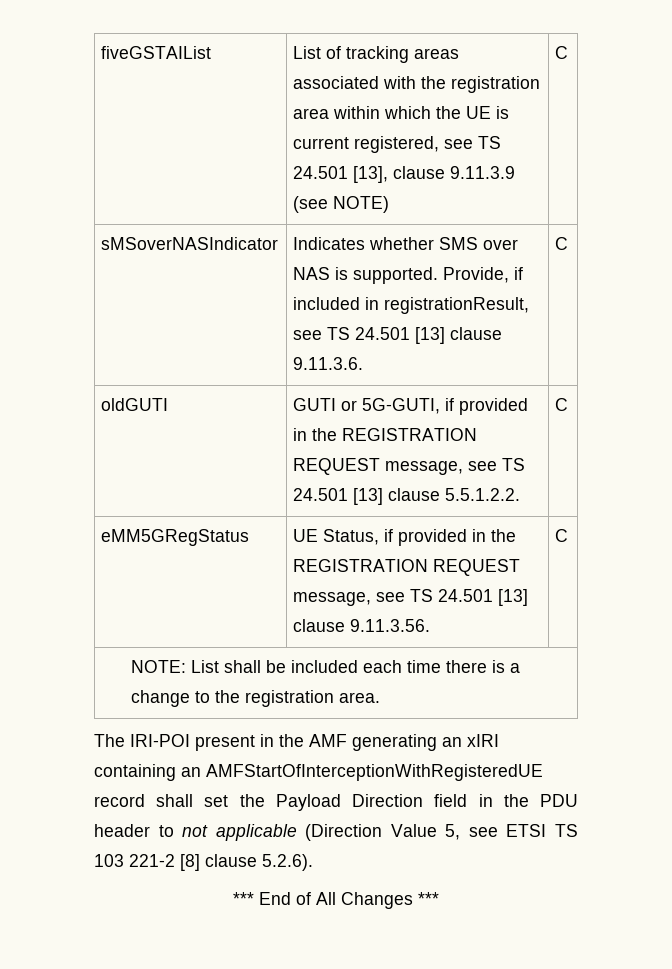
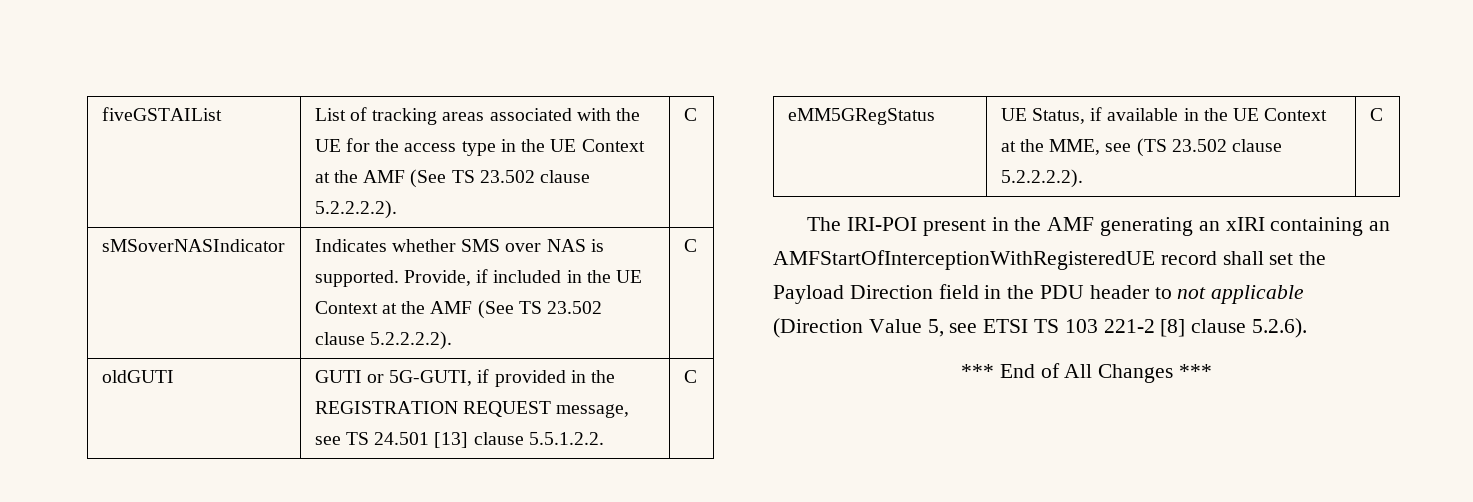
[451,76,541,93] [293,106,510,119] [293,136,502,153] [293,166,516,183] [293,196,390,213] registration area within which the UE is current registered, see TS 24.501 [13], clause 9.11.3.9 (see NOTE) -> [314,138,645,156] [314,169,591,188] [314,200,397,219] UE for the access type in the UE Context at the AMF (See TS 23.502 clause 5.2.2.2.2).
[384,297,530,314] [293,327,503,344] [293,357,364,370] registrationResult, see TS 24.501 [13] clause 9.11.3.6. -> [586,270,643,283] [314,300,603,319] [314,331,452,350] the UE Context at the AMF (See TS 23.502 clause 5.2.2.2.2).
[398,529,517,546] [293,559,521,576] [293,589,529,606] [293,619,431,632] [555,529,569,542] [130,660,520,673] [130,690,380,707] provided in the REGISTRATION REQUEST message, see TS 24.501 [13] clause 9.11.3.56. | C // NOTE: List shall be included each time there is a change to the registration area. -> [1107,108,1328,121] [1000,138,1283,157] [1000,169,1083,188] [1369,108,1383,121] available in the UE Context at the MME, see (TS 23.502 clause 5.2.2.2.2). | C

